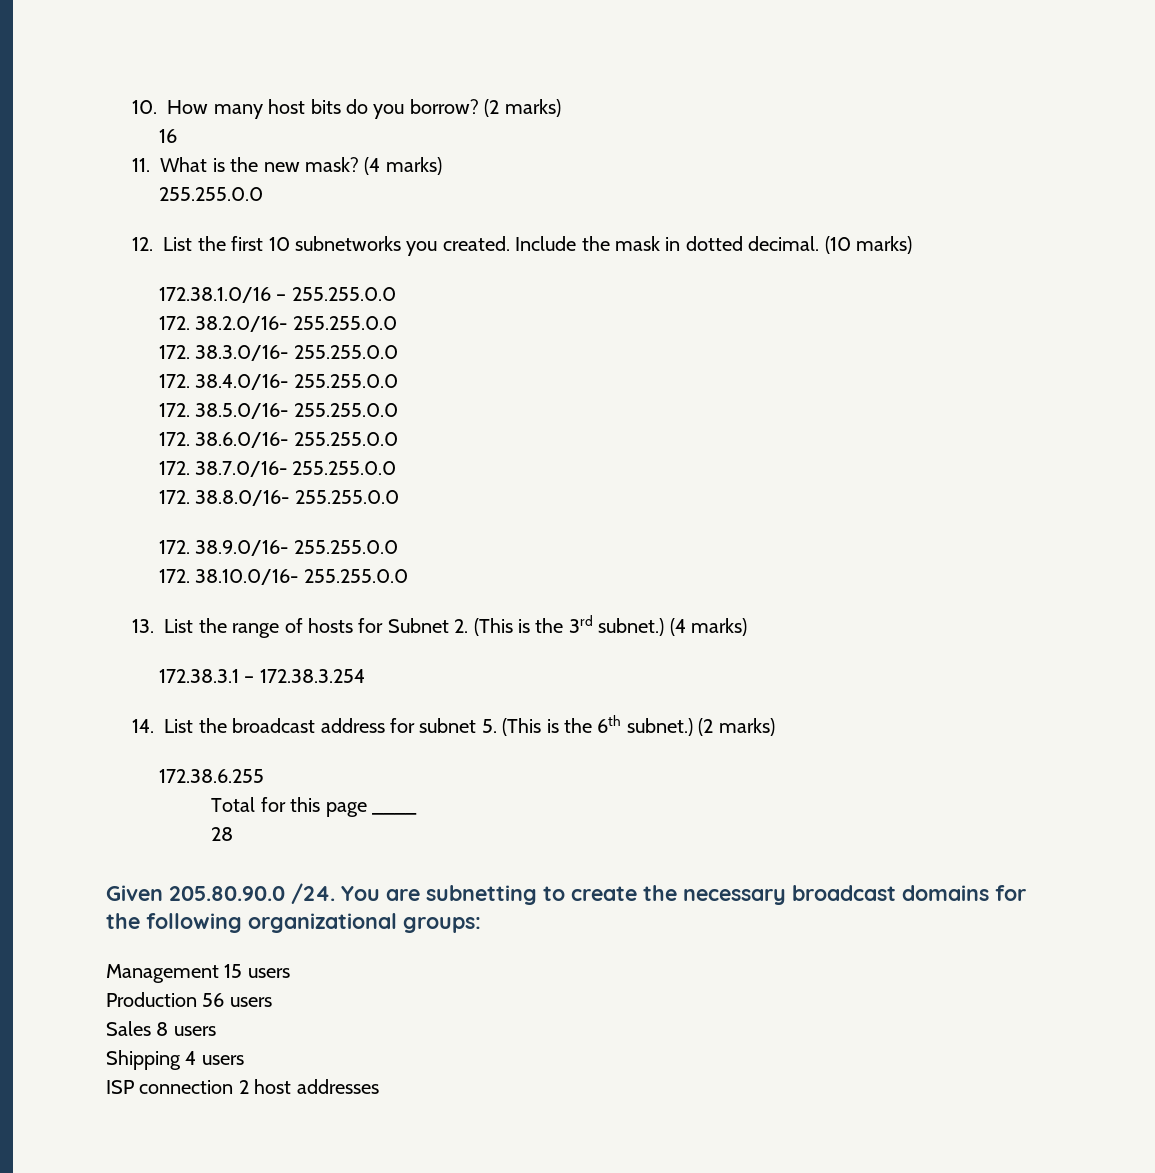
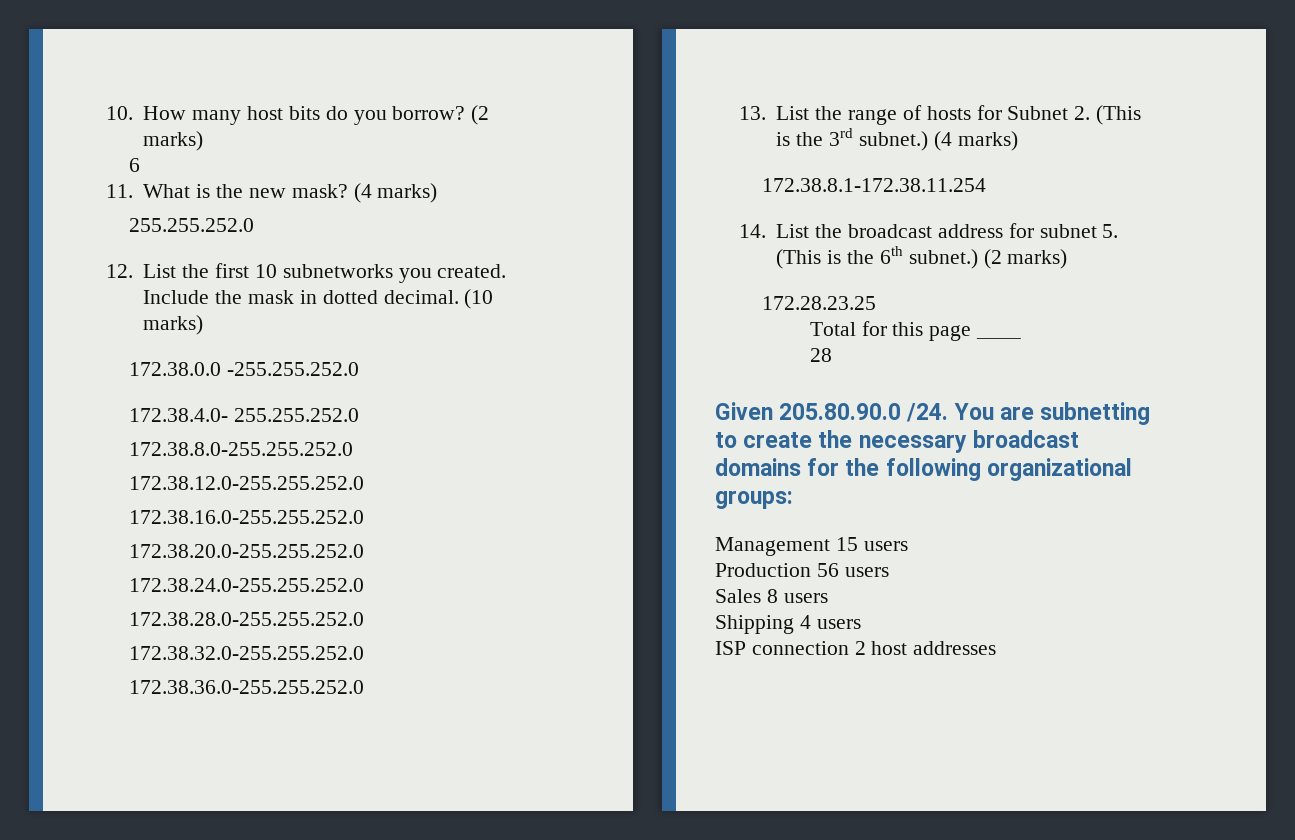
[158,129,177,143] 16 -> [129,158,141,172] 6
[158,187,263,201] 255.255.0.0 -> [129,218,255,232] 255.255.252.0
[158,287,396,303] [158,316,397,332] [158,345,398,361] [158,374,398,390] [158,403,398,419] [158,432,398,448] [158,461,397,477] [158,490,399,506] [158,540,398,556] [158,569,408,585] 172.38.1.0/16 – 255.255.0.0 // 172. 38.2.0/16- 255.255.0.0 // 172. 38.3.0/16- 255.255.0.0 // 172. 38.4.0/16- 255.255.0.0 // 172. 38.5.0/16- 255.255.0.0 // 172. 38.6.0/16- 255.255.0.0 // 172. 38.7.0/16- 255.255.0.0 // 172. 38.8.0/16- 255.255.0.0 // 172. 38.9.0/16- 255.255.0.0 // 172. 38.10.0/16- 255.255.0.0 -> [129,362,360,376] [129,408,360,422] [129,442,354,456] [129,476,365,490] [129,510,365,524] [129,544,365,558] [129,578,365,592] [129,612,365,626] [129,646,365,660] [129,680,365,694] 172.38.0.0 -255.255.252.0 // 172.38.4.0- 255.255.252.0 // 172.38.8.0-255.255.252.0 // 172.38.12.0-255.255.252.0 // 172.38.16.0-255.255.252.0 // 172.38.20.0-255.255.252.0 // 172.38.24.0-255.255.252.0 // 172.38.28.0-255.255.252.0 // 172.38.32.0-255.255.252.0 // 172.38.36.0-255.255.252.0
[158,669,365,683] 172.38.3.1 – 172.38.3.254 -> [762,178,987,192] 172.38.8.1-172.38.11.254
[158,769,264,783] 172.38.6.255 -> [762,296,877,310] 172.28.23.25

